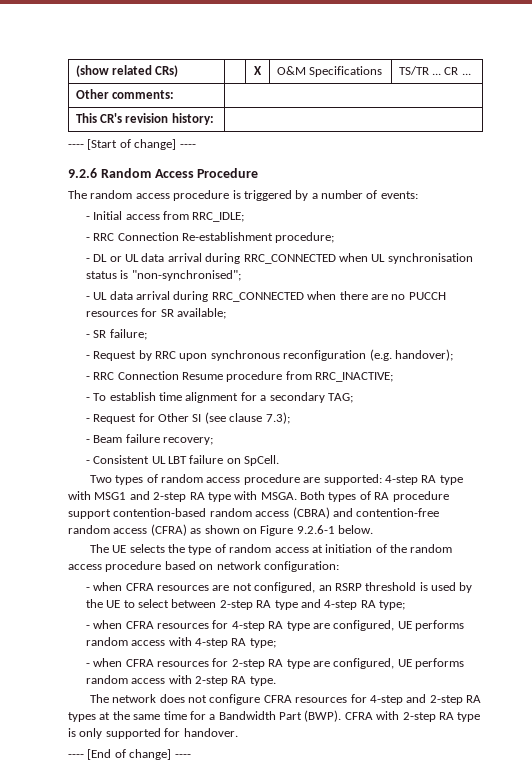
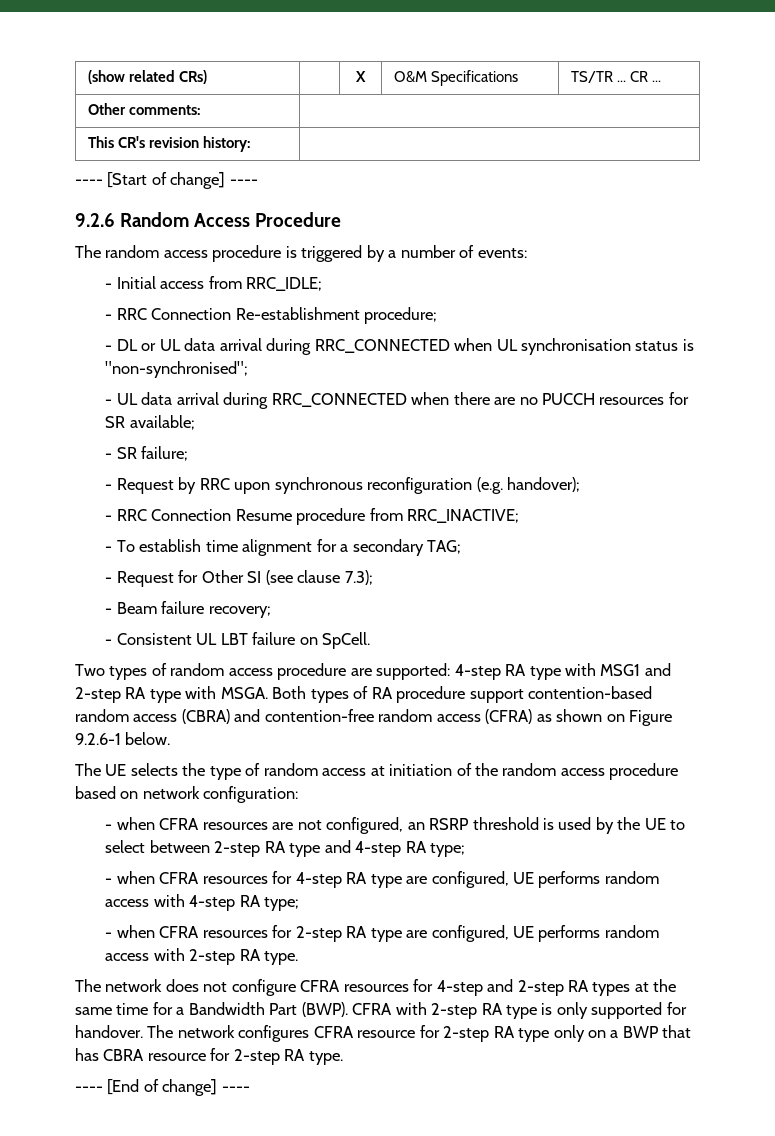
(238, 732) none -> [147,1025,692,1042] [75,1048,343,1065] The network configures CFRA resource for 2-step RA type only on a BWP that has CBRA resource for 2-step RA type.

